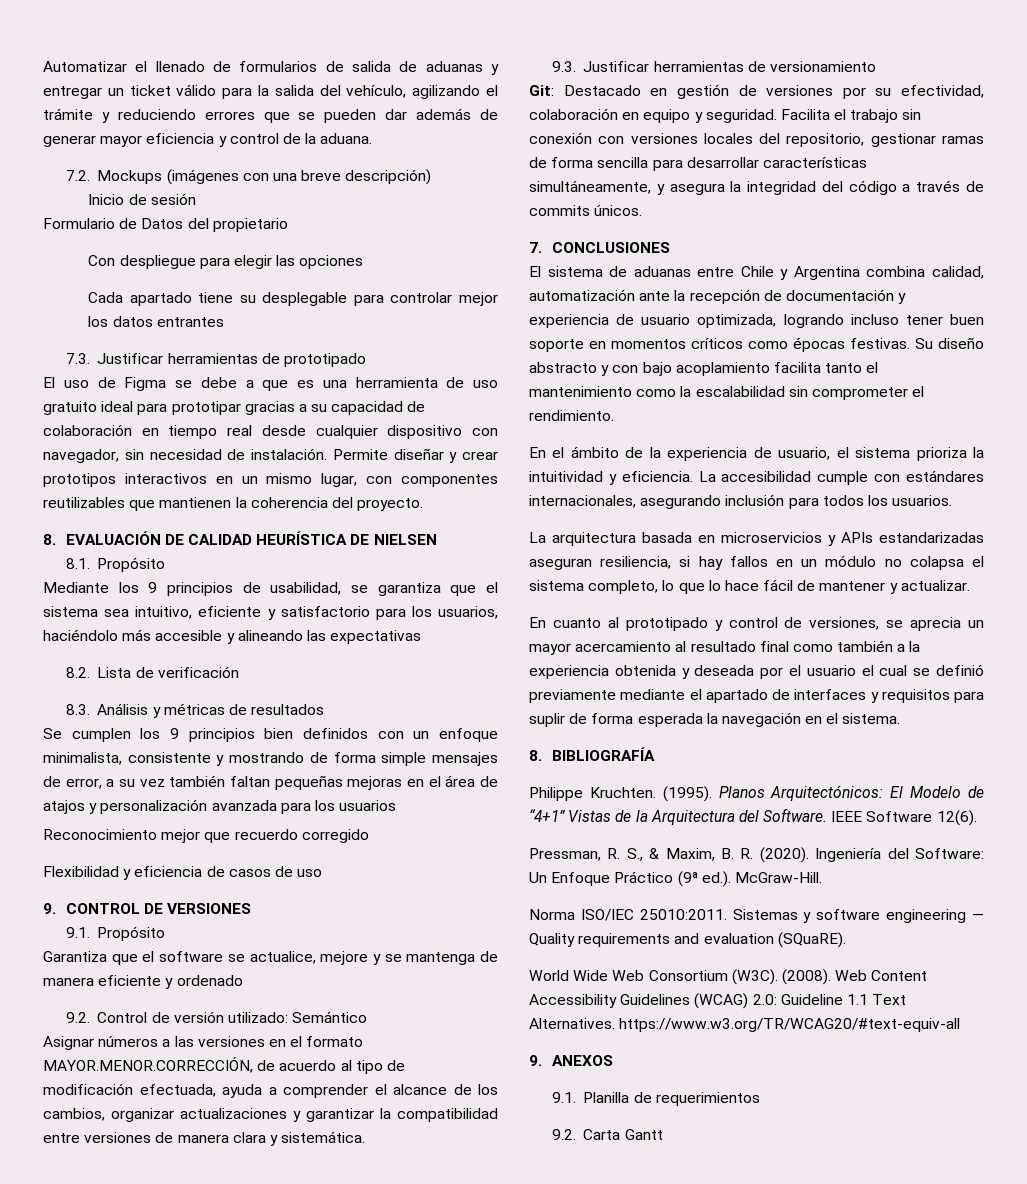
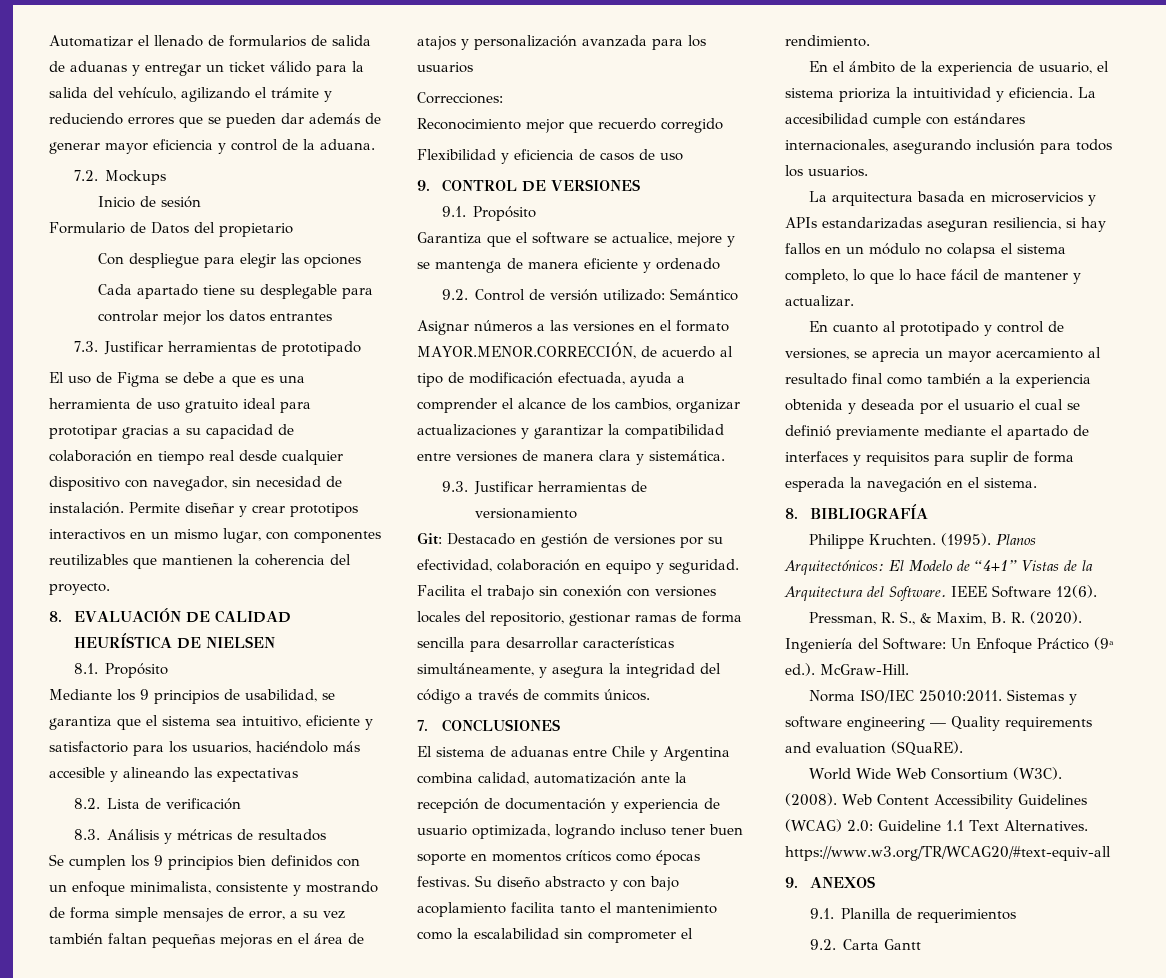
[166,169,432,185] (imágenes con una breve descripción) -> (167, 177) none
(397, 805) none -> [417,92,503,104] // Correcciones:

